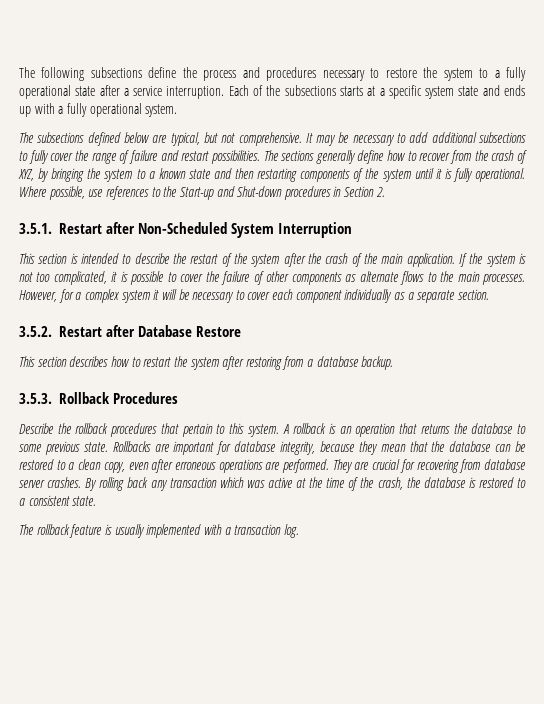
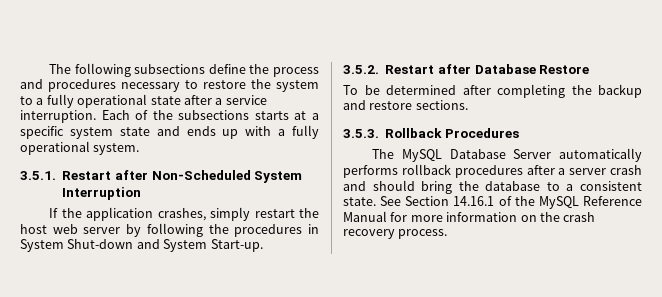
[19,132,526,146] [19,150,527,164] [18,168,526,182] [19,186,385,200] // The subsections defined below are typical, but not comprehensive. It may be necessary to add additional subsections to fully cover the range of failure and restart possibilities. The sections generally define how to recover from the crash of XYZ, by bringing the system to a known state and then restarting components of the system until it is fully operational. Where possible, use references to the Start-up and Shut-down procedures in Section 2. -> (140, 149) none
[19,253,526,267] [19,271,525,285] [19,289,489,303] This section is intended to describe the restart of the system after the crash of the main application. If the system is not too complicated, it is possible to cover the failure of other components as alternate flows to the main processes. However, for a complex system it will be necessary to cover each component individually as a separate section. -> [49,207,319,221] [20,223,319,237] [20,239,263,252] If the application crashes, simply restart the host web server by following the procedures in System Shut-down and System Start-up.
[19,356,394,370] [19,392,178,404] [19,423,527,437] [19,441,526,455] [19,459,526,473] [19,477,527,491] [19,495,97,506] [19,524,299,538] This section describes how to restart the system after restoring from a database backup. // 3.5.3. Rollback Procedures // Describe the rollback procedures that pertain to this system. A rollback is an operation that returns the database to some previous state. Rollbacks are important for database integrity, because they mean that the database can be restored to a clean copy, even after erroneous operations are performed. They are crucial for recovering from database server crashes. By rolling back any transaction which was active at the time of the crash, the database is restored to a consistent state. // The rollback feature is usually implemented with a transaction log. -> [343,84,642,98] [343,100,468,110] [343,128,519,138] [372,148,642,162] [343,164,642,178] [343,180,642,194] [343,196,642,209] [343,211,596,222] [343,229,448,239] To be determined after completing the backup and restore sections. // 3.5.3. Rollback Procedures // The MySQL Database Server automatically performs rollback procedures after a server crash and should bring the database to a consistent state. See Section 14.16.1 of the MySQL Reference Manual for more information on the crash recovery process.

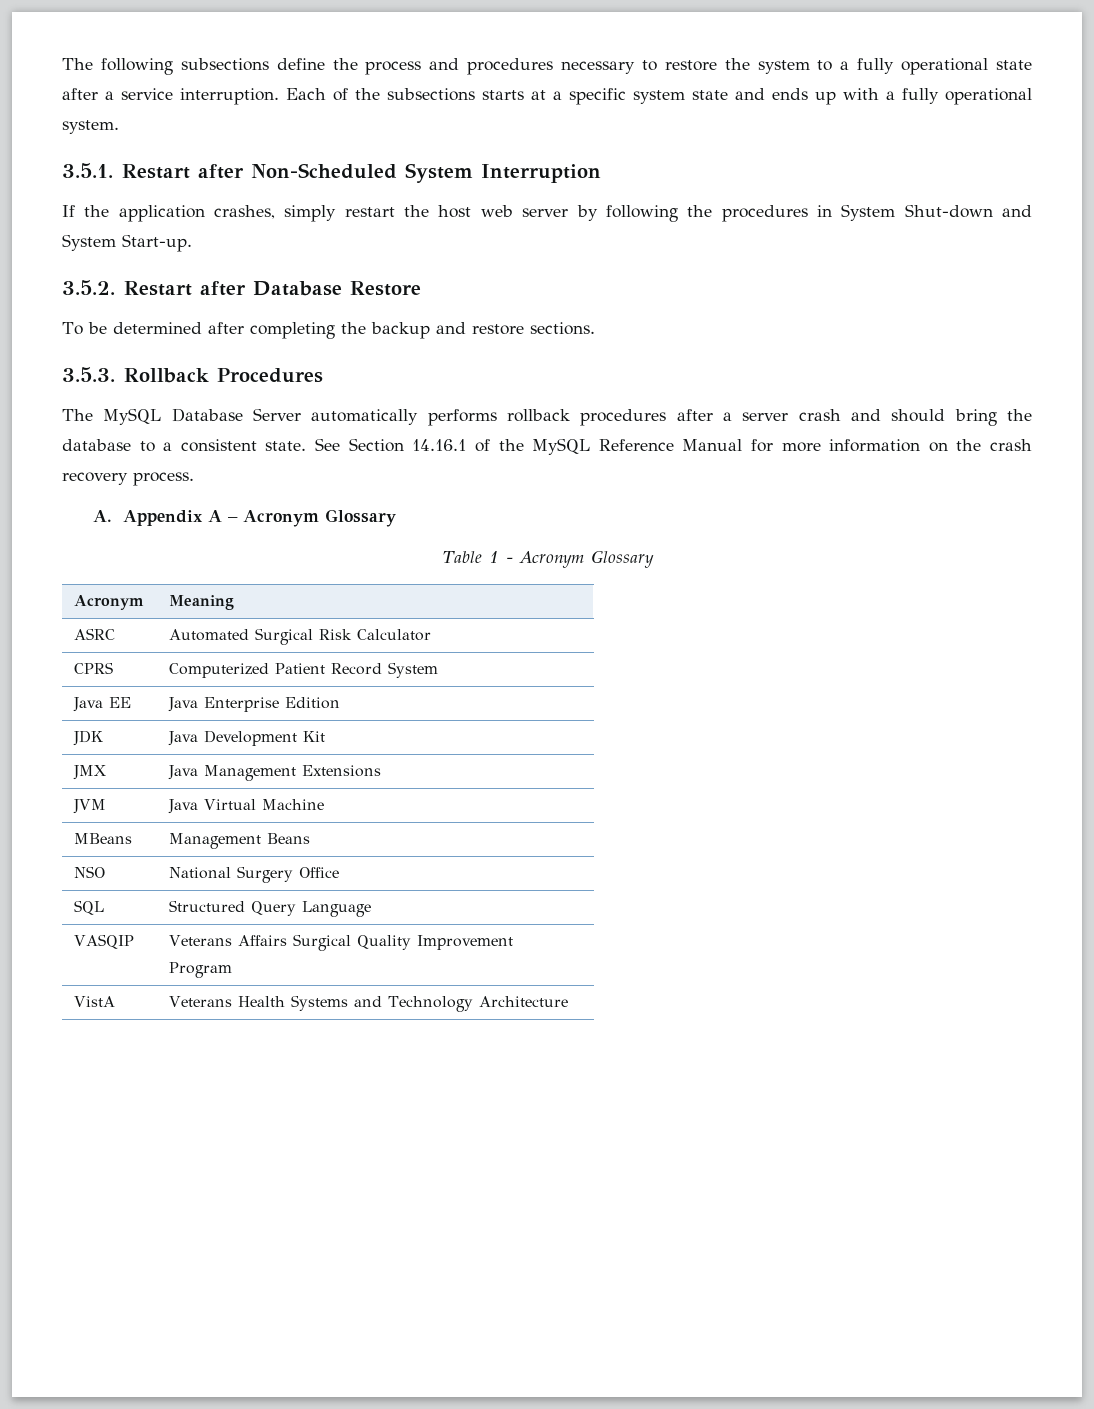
(448, 234) none -> [92,509,397,527] [441,550,654,568] [74,595,145,610] [169,595,235,610] [74,628,116,640] [169,628,432,645] [74,662,114,674] [169,662,439,678] [73,697,132,712] [168,697,341,712] [73,730,104,746] [168,730,326,746] [73,765,107,780] [168,765,382,781] [73,799,107,814] [168,799,325,814] [74,833,133,844] [169,833,311,849] [74,866,106,878] [169,866,340,883] [74,900,105,915] [169,900,372,917] [74,934,135,949] [169,934,514,951] [169,962,233,978] [74,996,116,1007] [169,995,569,1012] // A. Appendix A – Acronym Glossary // Table 1 - Acronym Glossary // Acronym | Meaning // ASRC | Automated Surgical Risk Calculator // CPRS | Computerized Patient Record System // Java EE | Java Enterprise Edition // JDK | Java Development Kit // JMX | Java Management Extensions // JVM | Java Virtual Machine // MBeans | Management Beans // NSO | National Surgery Office // SQL | Structured Query Language // VASQIP | Veterans Affairs Surgical Quality Improvement Program // VistA | Veterans Health Systems and Technology Architecture

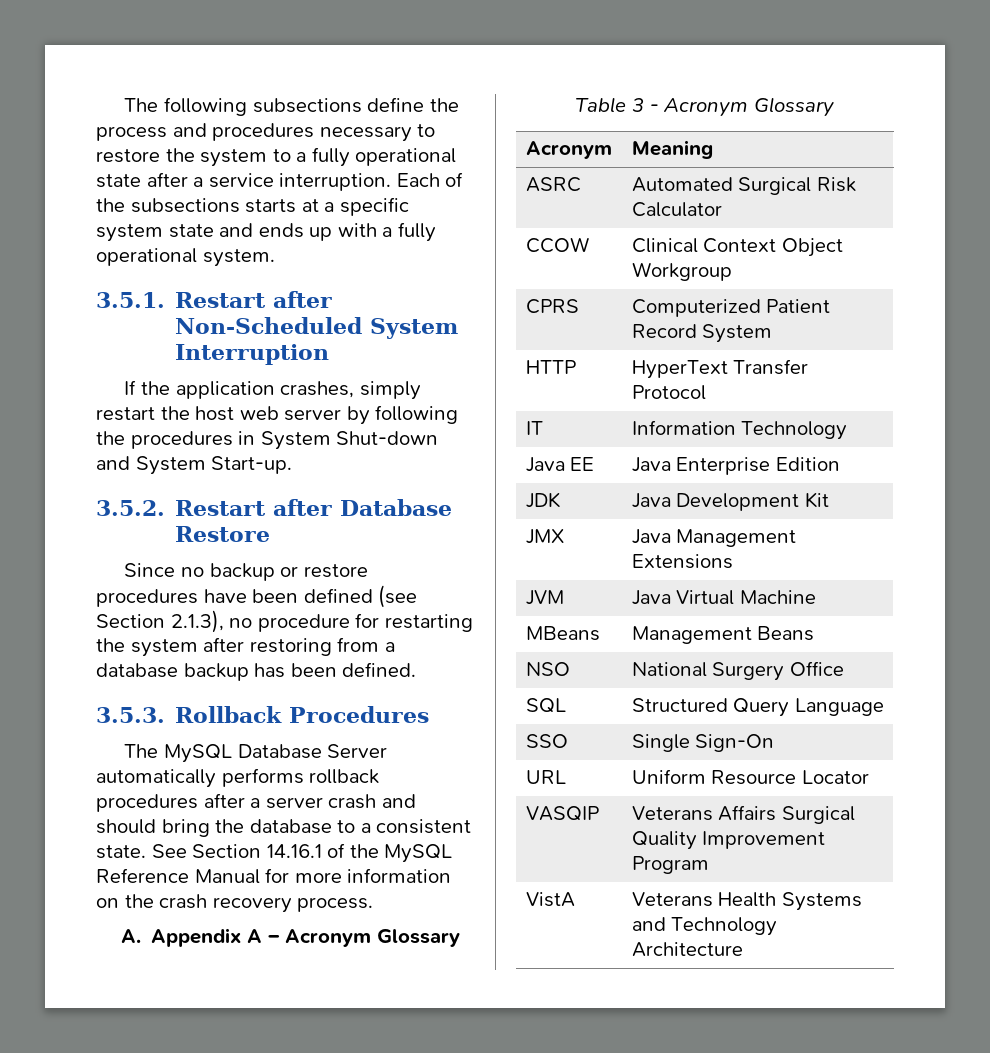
[62,322,595,339] To be determined after completing the backup and restore sections. -> [124,563,368,581] [96,585,418,608] [96,610,473,633] [96,637,395,657] [96,662,417,681] Since no backup or restore procedures have been defined (see Section 2.1.3), no procedure for restarting the system after restoring from a database backup has been defined.
[488,551,499,563] 1 -> [631,98,644,112] 3
(432, 635) none -> [525,237,589,253] [631,238,843,257] [631,262,732,281] // CCOW | Clinical Context Object Workgroup
(439, 670) none -> [525,360,576,374] [631,359,809,379] [631,385,706,400] [525,421,543,435] [631,420,848,440] // HTTP | HyperText Transfer Protocol // IT | Information Technology
(372, 909) none -> [525,734,568,748] [631,734,775,752] [525,770,566,784] [631,769,869,785] // SSO | Single Sign-On // URL | Uniform Resource Locator

